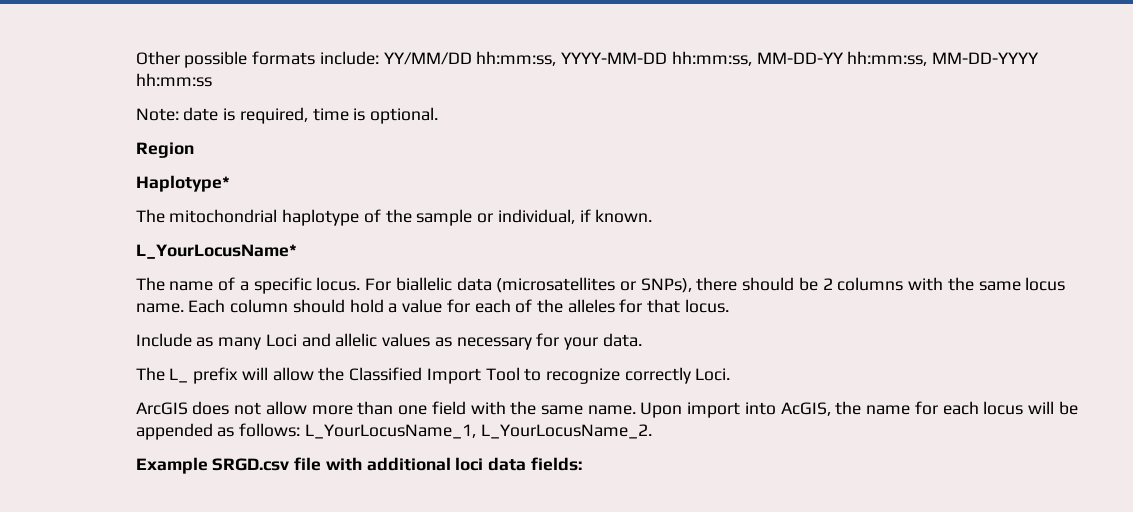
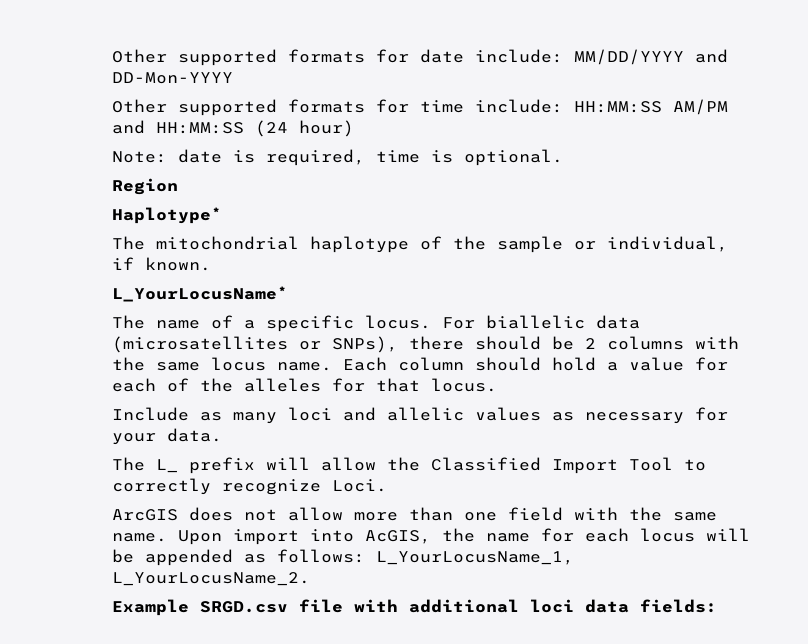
[135,51,1040,68] [135,73,212,87] Other possible formats include: YY/MM/DD hh:mm:ss, YYYY-MM-DD hh:mm:ss, MM-DD-YY hh:mm:ss, MM-DD-YYYY hh:mm:ss -> [112,49,729,66] [112,72,234,84] [112,99,729,116] [112,120,355,137] Other supported formats for date include: MM/DD/YYYY and DD-Mon-YYYY // Other supported formats for time include: HH:MM:SS AM/PM and HH:MM:SS (24 hour)
[265,334,297,347] Loci -> [288,407,333,421] loci
[546,367,691,384] recognize correctly -> [112,478,322,495] correctly recognize

